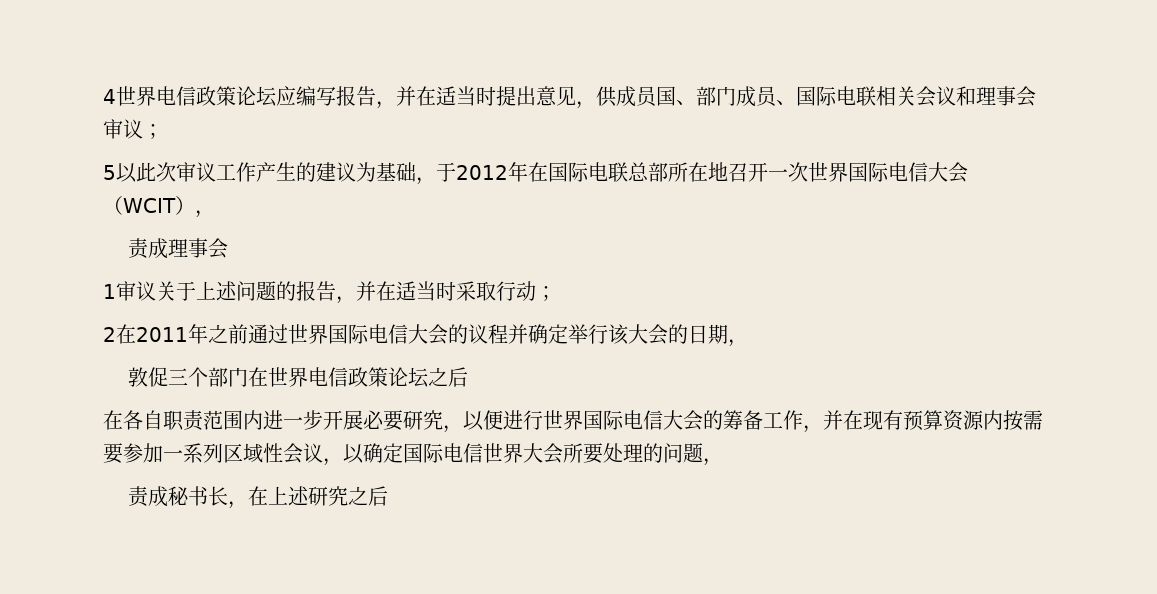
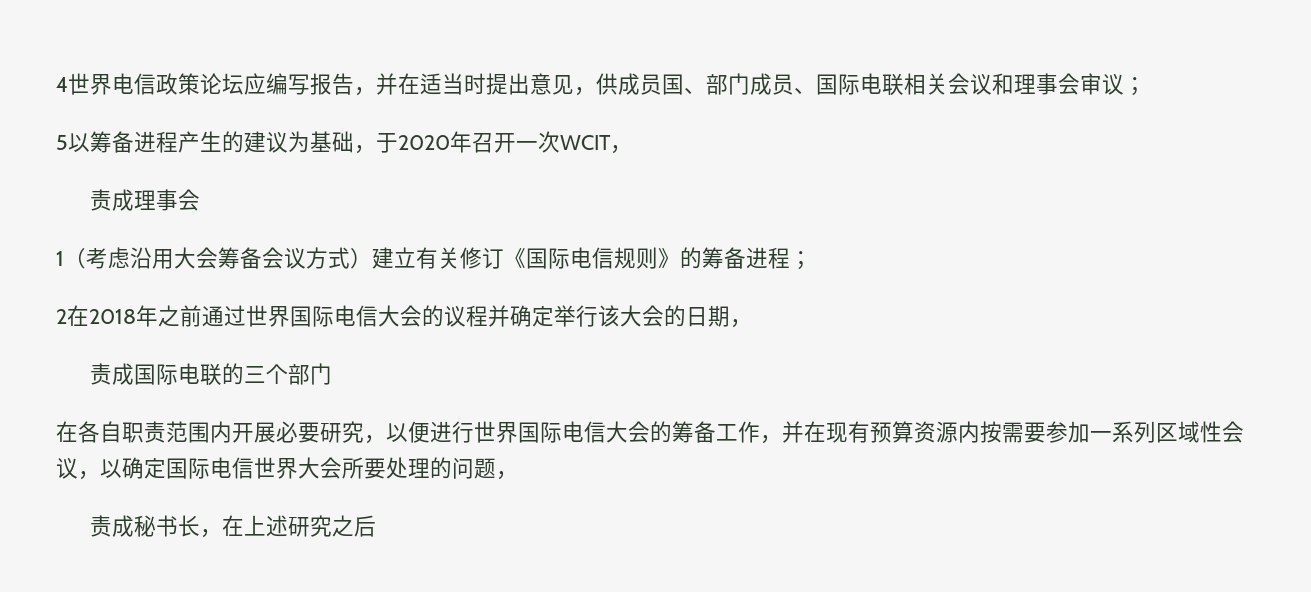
[136,162,256,182] 此次审议工作 -> [90,131,178,153] 筹备进程
[456,162,968,183] [103,196,215,218] [127,238,228,259] [103,281,536,304] 2012年在国际电联总部所在地召开一次世界国际电信大会（WCIT）， // 责成理事会 // 1审议关于上述问题的报告，并在适当时采取行动 -> [398,131,632,154] [89,189,200,211] [56,247,790,269] 2020年召开一次WCIT， // 责成理事会 // 1（考虑沿用大会筹备会议方式）建立有关修订《国际电信规则》的筹备进程
[136,327,188,342] 2011 -> [89,309,136,324] 2018
[127,367,168,387] 敦促 -> [89,363,244,386] 责成国际电联的
[247,367,468,388] 在世界电信政策论坛之后 -> (332, 374) none
[263,410,323,430] 进一步 -> (232, 432) none

